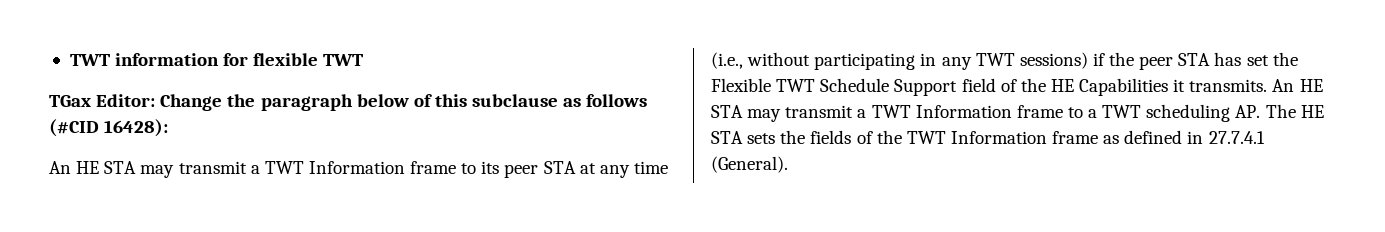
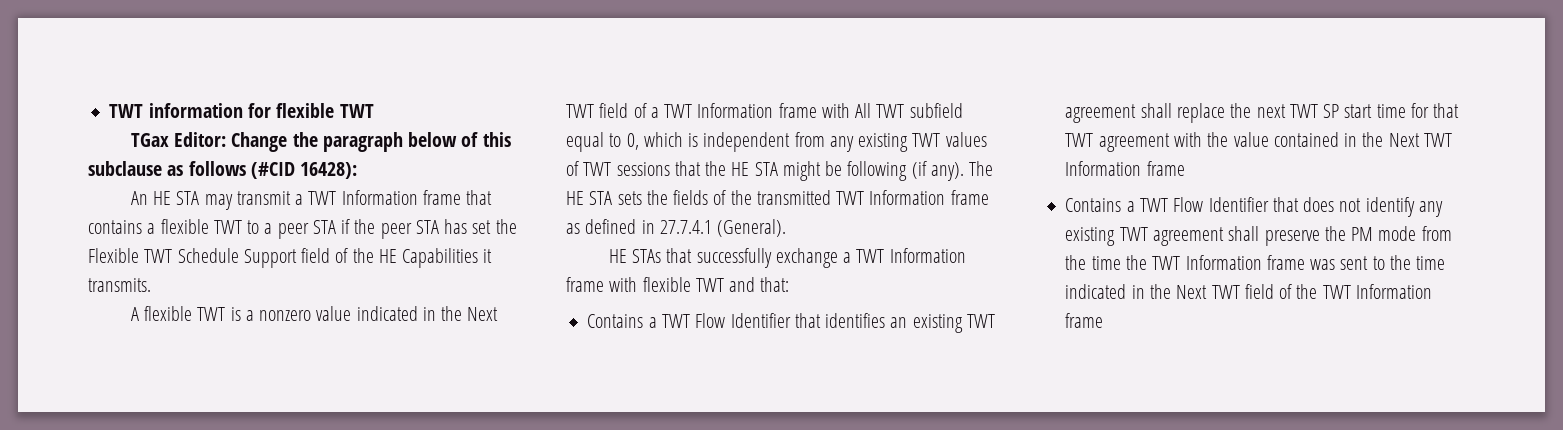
[461,161,668,178] [711,52,1088,70] to its peer STA at any time (i.e., without participating in any TWT sessions) -> [466,190,493,205] [88,219,336,239] that contains a flexible TWT to a peer STA
[1272,79,1323,92] [711,104,1261,122] An HE STA may transmit a TWT Information frame to a TWT scheduling AP. -> [130,306,499,321] [566,103,963,118] [566,132,987,152] [566,161,964,181] // A flexible TWT is a nonzero value indicated in the Next TWT field of a TWT Information frame with All TWT subfield equal to 0, which is independent from any existing TWT values of TWT sessions that the HE STA might be following (if any).
(902, 137) none -> [756,190,831,205] transmitted
(788, 164) none -> [608,248,966,268] [566,277,790,292] [587,313,995,333] [1065,103,1460,123] [1065,132,1452,152] [1065,161,1185,176] [1065,197,1443,217] [1065,226,1452,246] [1065,255,1446,270] [1065,284,1432,299] [1065,313,1104,328] // HE STAs that successfully exchange a TWT Information frame with flexible TWT and that: // Contains a TWT Flow Identifier that identifies an existing TWT agreement shall replace the next TWT SP start time for that TWT agreement with the value contained in the Next TWT Information frame // Contains a TWT Flow Identifier that does not identify any existing TWT agreement shall preserve the PM mode from the time the TWT Information frame was sent to the time indicated in the Next TWT field of the TWT Information frame

